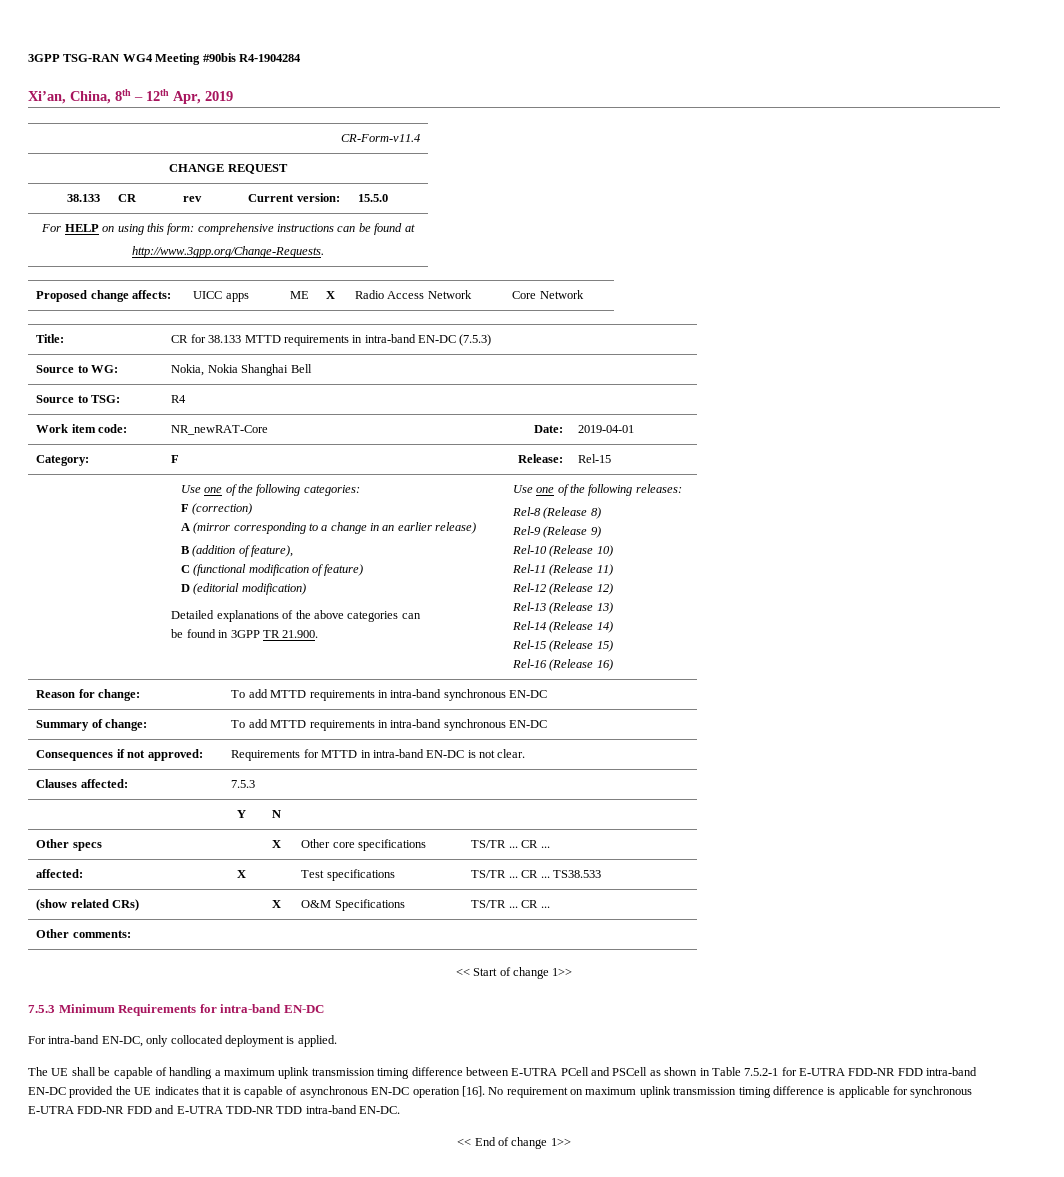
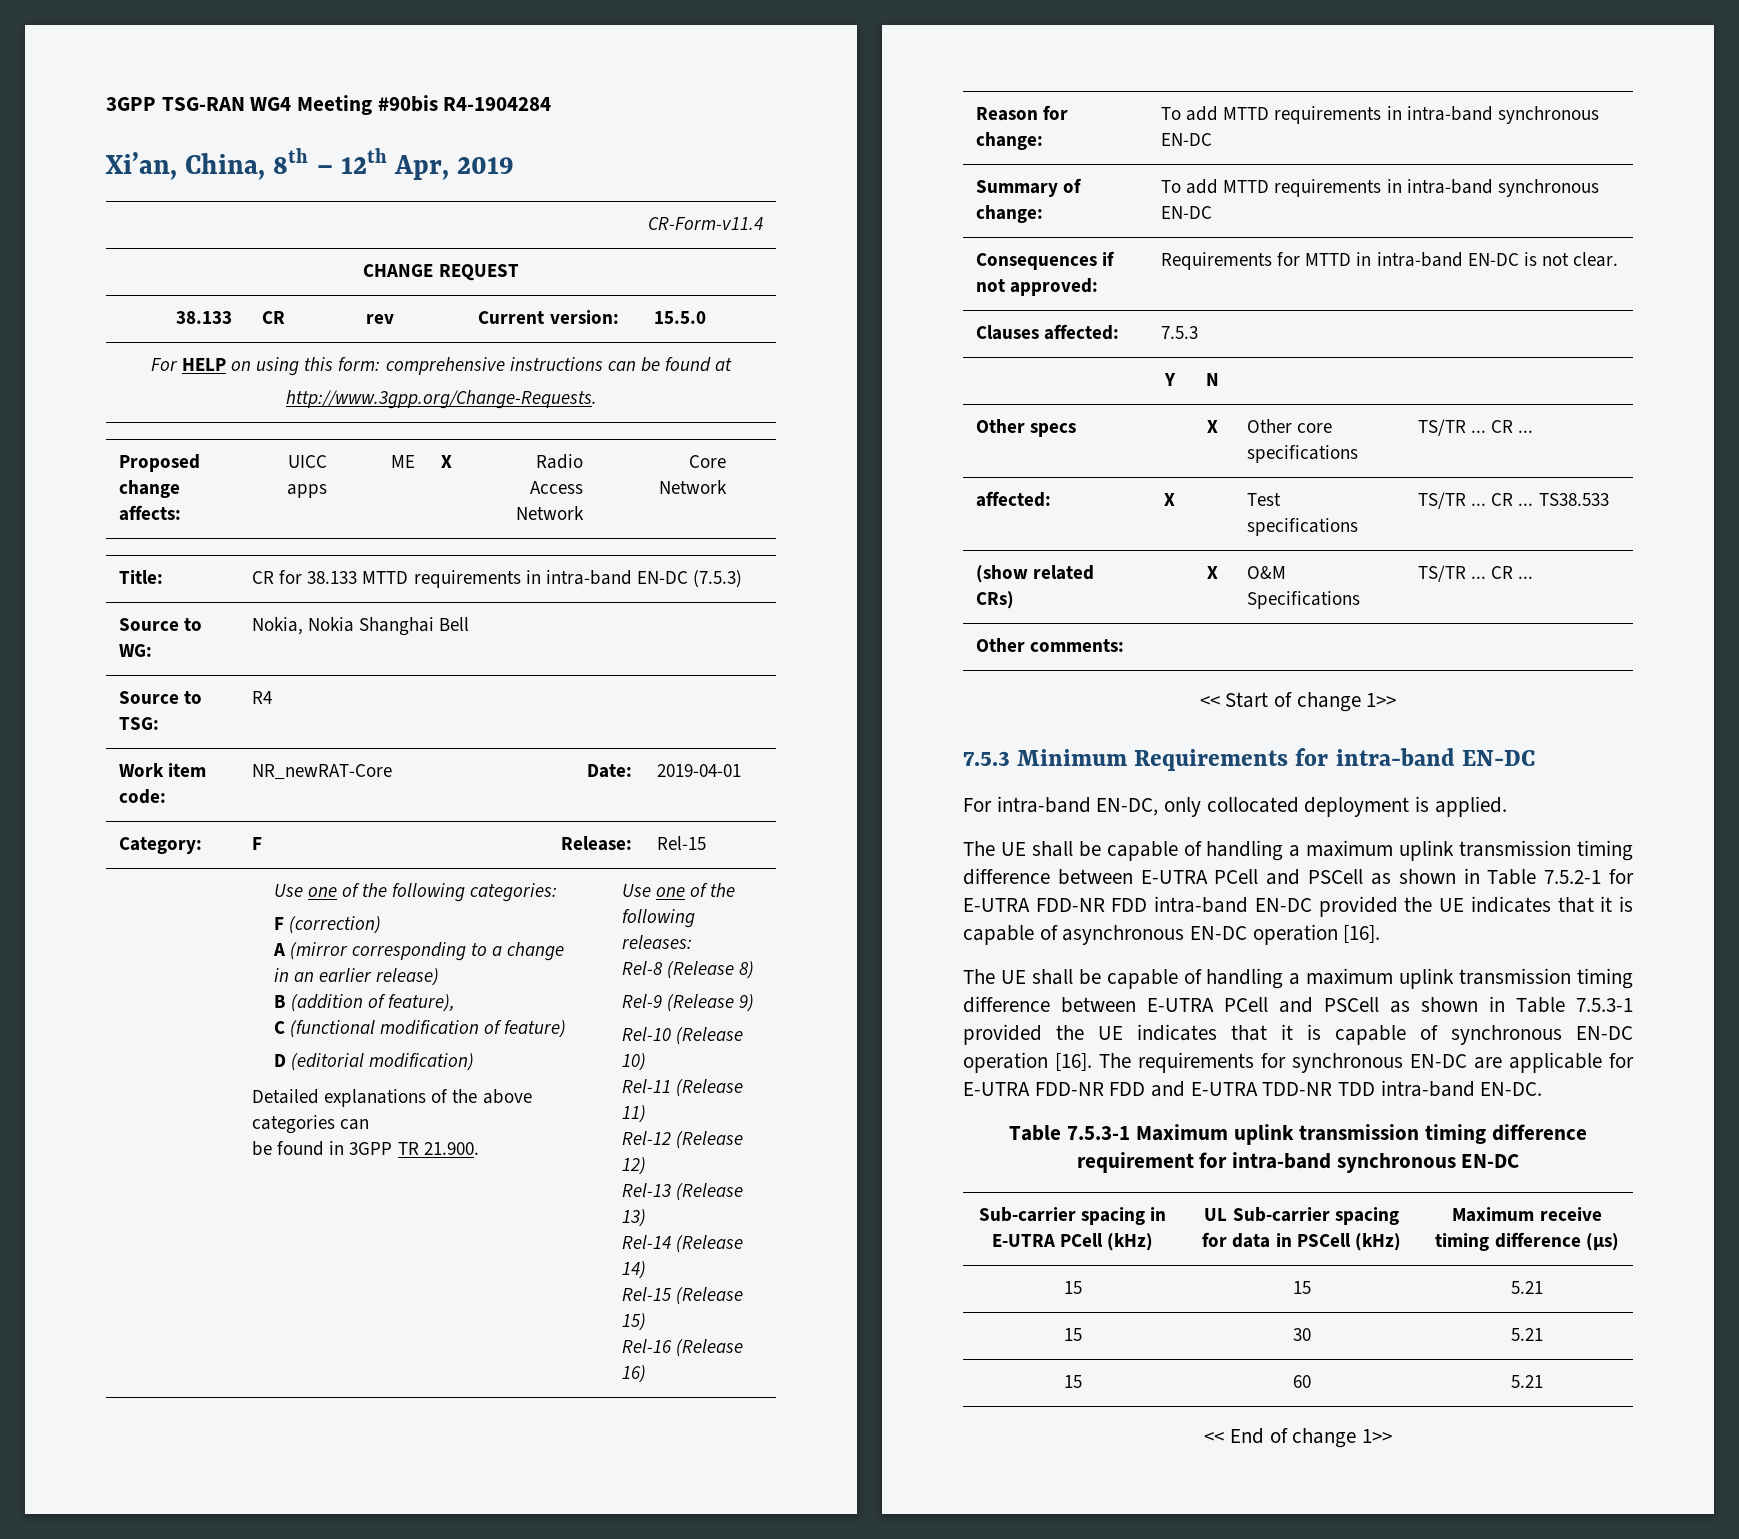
[488,1086,836,1098] No requirement on maximum uplink transmission timing difference is -> [963,968,1633,989] [963,996,1633,1013] [963,1024,1633,1045] [963,1052,1502,1073] // The UE shall be capable of handling a maximum uplink transmission timing difference between E-UTRA PCell and PSCell as shown in Table 7.5.3-1 provided the UE indicates that it is capable of synchronous EN-DC operation [16]. The requirements for synchronous EN-DC are
[910,1086,973,1098] synchronous -> (1634, 1060) none
(400, 1110) none -> [1009,1124,1587,1145] [1076,1152,1520,1173] [978,1207,1167,1225] [991,1233,1154,1251] [1204,1207,1399,1225] [1202,1232,1401,1251] [1452,1207,1602,1222] [1435,1232,1619,1251] [1063,1281,1082,1294] [1292,1281,1311,1294] [1511,1281,1543,1294] [1063,1328,1082,1341] [1292,1328,1311,1341] [1511,1328,1543,1341] [1063,1375,1082,1388] [1292,1375,1311,1388] [1511,1375,1543,1388] // Table 7.5.3-1 Maximum uplink transmission timing difference requirement for intra-band synchronous EN-DC // Sub-carrier spacing in E-UTRA PCell (kHz) | UL Sub-carrier spacing for data in PSCell (kHz) | Maximum receive timing difference (µs) // 15 | 15 | 5.21 // 15 | 30 | 5.21 // 15 | 60 | 5.21

